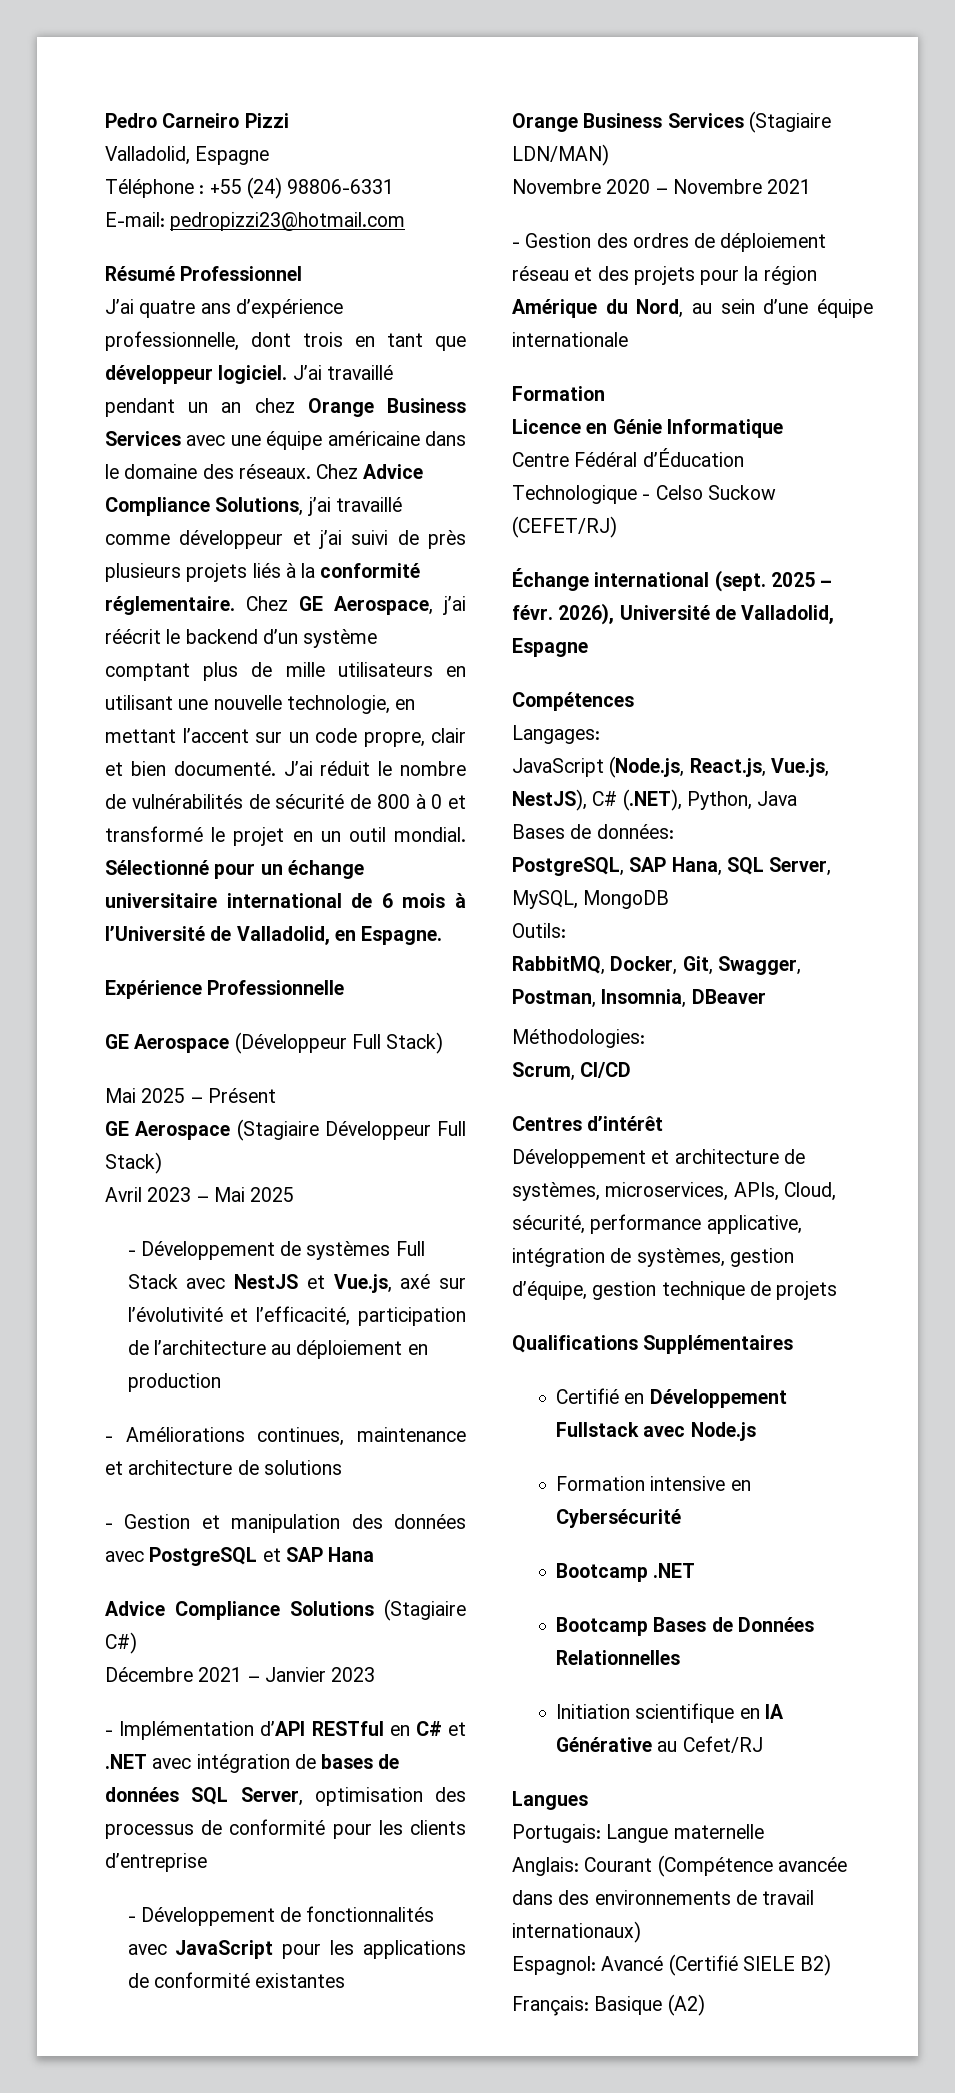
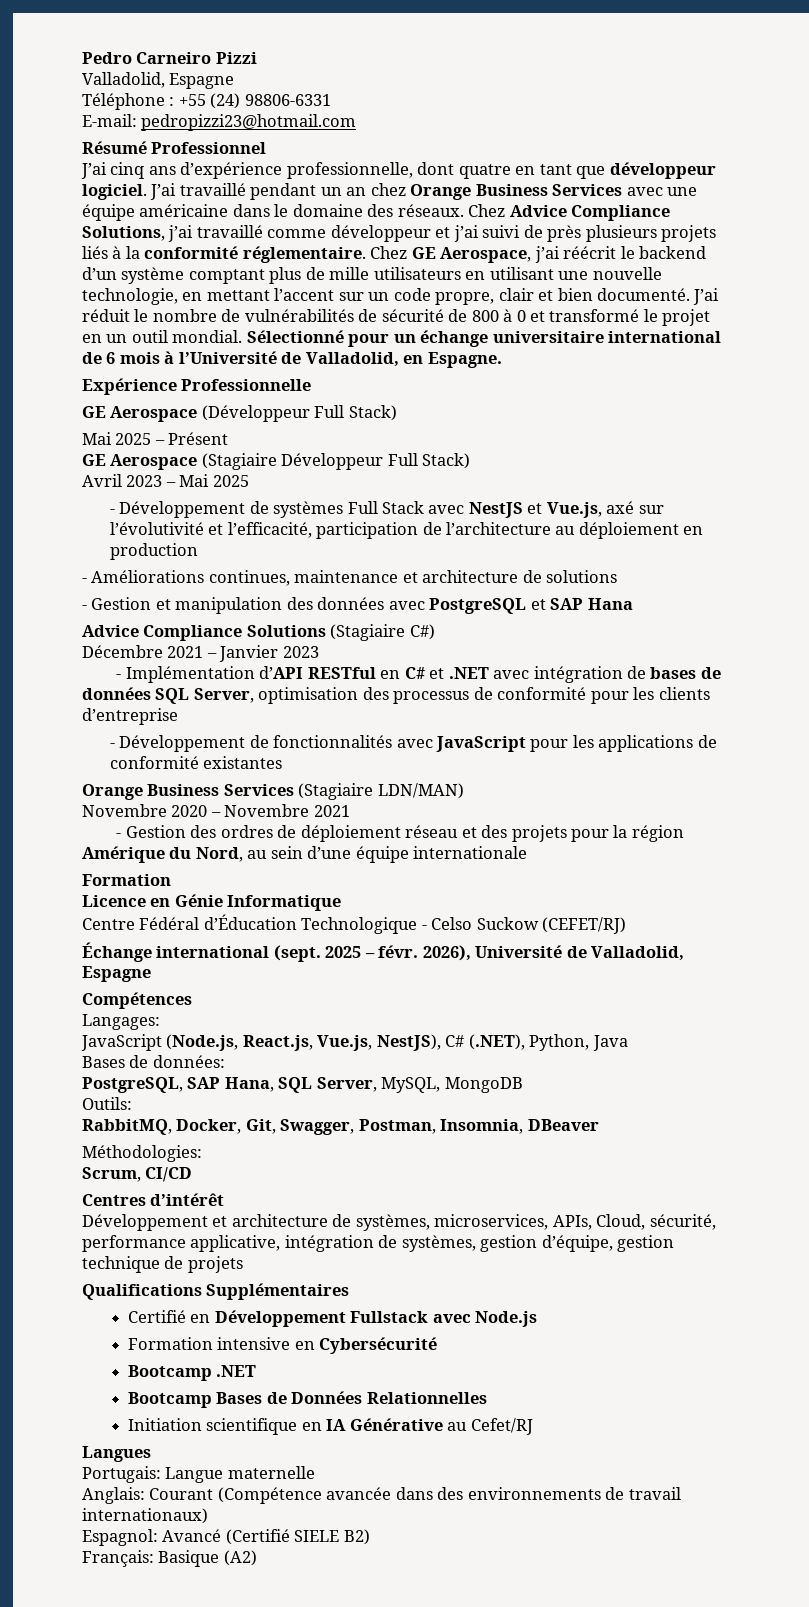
[139,300,196,318] quatre -> [110,162,145,179] cinq
[303,332,343,347] trois -> [458,164,511,179] quatre

